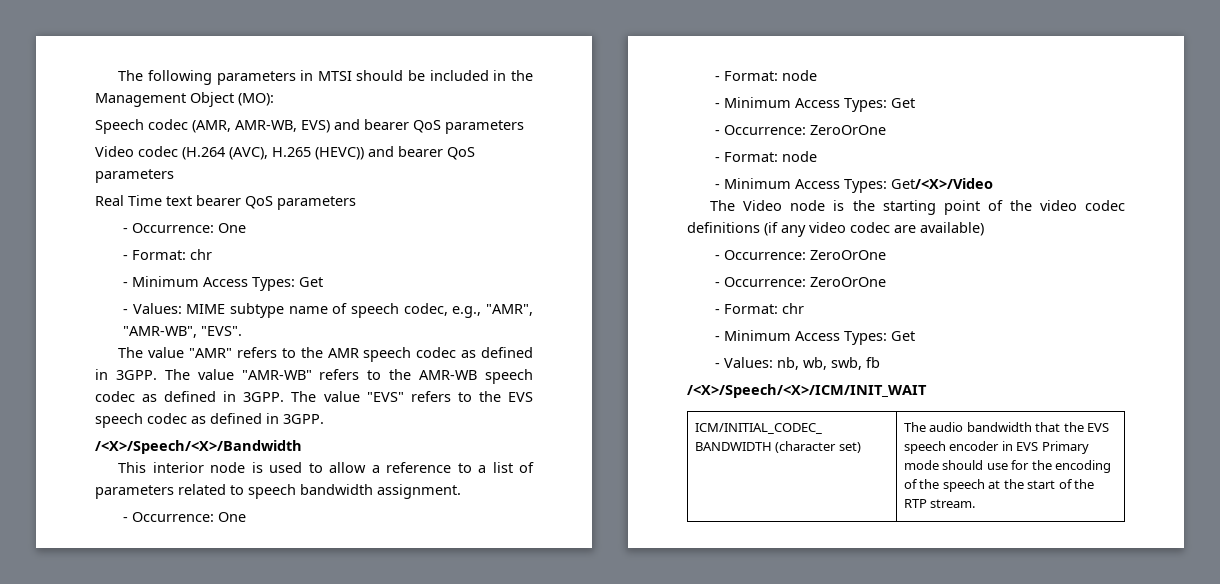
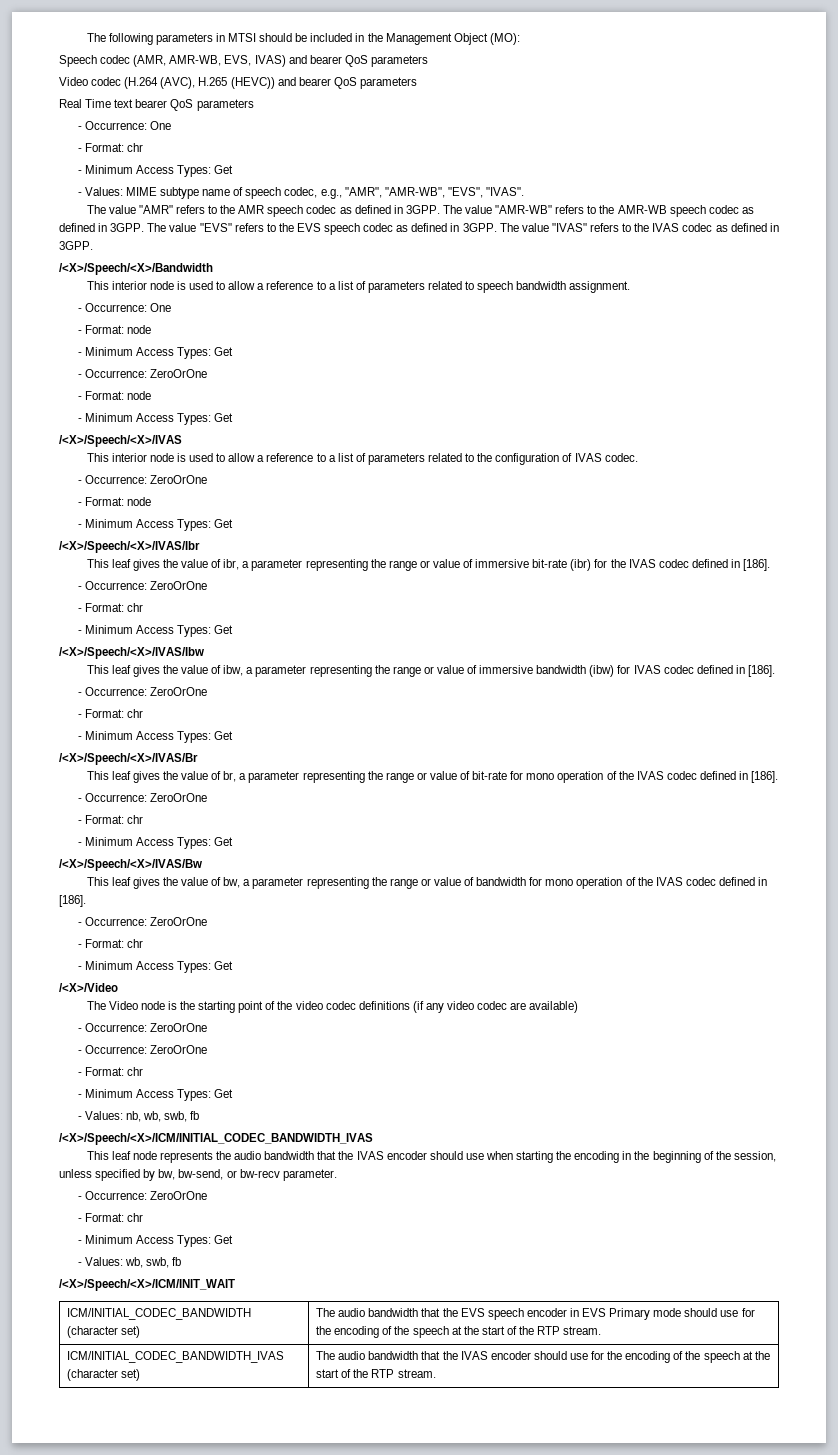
[301,120,330,133] EVS) -> [224,55,286,67] EVS, IVAS)
[201,326,243,336] "EVS". -> [447,187,524,198] "EVS", "IVAS".
(324, 419) none -> [499,223,779,232] [59,241,93,250] The value "IVAS" refers to the IVAS codec as defined in 3GPP.
[891,178,994,189] Get/<X>/Video -> [214,413,234,422] [59,435,182,447] [86,453,638,465] [77,475,207,484] [77,497,151,506] [77,519,234,531] [59,541,200,553] [86,559,771,571] [77,581,207,590] [77,603,143,612] [77,625,234,637] [59,647,204,659] [86,665,775,677] [77,687,207,696] [77,709,143,718] [77,731,234,743] [59,753,198,765] [86,771,779,783] [77,793,207,802] [77,815,143,824] [77,837,234,849] [59,859,202,871] [86,877,768,889] [59,895,86,907] [77,917,207,926] [77,939,143,948] [77,961,234,973] [59,983,118,992] Get // /<X>/Speech/<X>/IVAS // This interior node is used to allow a reference to a list of parameters related to the configuration of IVAS codec. // - Occurrence: ZeroOrOne // - Format: node // - Minimum Access Types: Get // /<X>/Speech/<X>/IVAS/Ibr // This leaf gives the value of ibr, a parameter representing the range or value of immersive bit-rate (ibr) for the IVAS codec defined in [186]. // - Occurrence: ZeroOrOne // - Format: chr // - Minimum Access Types: Get // /<X>/Speech/<X>/IVAS/Ibw // This leaf gives the value of ibw, a parameter representing the range or value of immersive bandwidth (ibw) for IVAS codec defined in [186]. // - Occurrence: ZeroOrOne // - Format: chr // - Minimum Access Types: Get // /<X>/Speech/<X>/IVAS/Br // This leaf gives the value of br, a parameter representing the range or value of bit-rate for mono operation of the IVAS codec defined in [186]. // - Occurrence: ZeroOrOne // - Format: chr // - Minimum Access Types: Get // /<X>/Speech/<X>/IVAS/Bw // This leaf gives the value of bw, a parameter representing the range or value of bandwidth for mono operation of the IVAS codec defined in [186]. // - Occurrence: ZeroOrOne // - Format: chr // - Minimum Access Types: Get // /<X>/Video
(881, 362) none -> [59,1133,373,1145] [86,1151,776,1163] [59,1169,337,1181] [77,1191,207,1200] [77,1213,143,1222] [77,1235,234,1247] [77,1257,182,1268] // /<X>/Speech/<X>/ICM/INITIAL_CODEC_BANDWIDTH_IVAS // This leaf node represents the audio bandwidth that the IVAS encoder should use when starting the encoding in the beginning of the session, unless specified by bw, bw-send, or bw-recv parameter. // - Occurrence: ZeroOrOne // - Format: chr // - Minimum Access Types: Get // - Values: wb, swb, fb
(976, 503) none -> [67,1351,285,1363] [67,1369,141,1381] [316,1351,770,1363] [316,1369,436,1378] // ICM/INITIAL_CODEC_BANDWIDTH_IVAS (character set) | The audio bandwidth that the IVAS encoder should use for the encoding of the speech at the start of the RTP stream.

